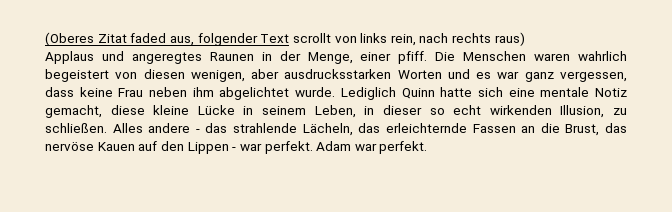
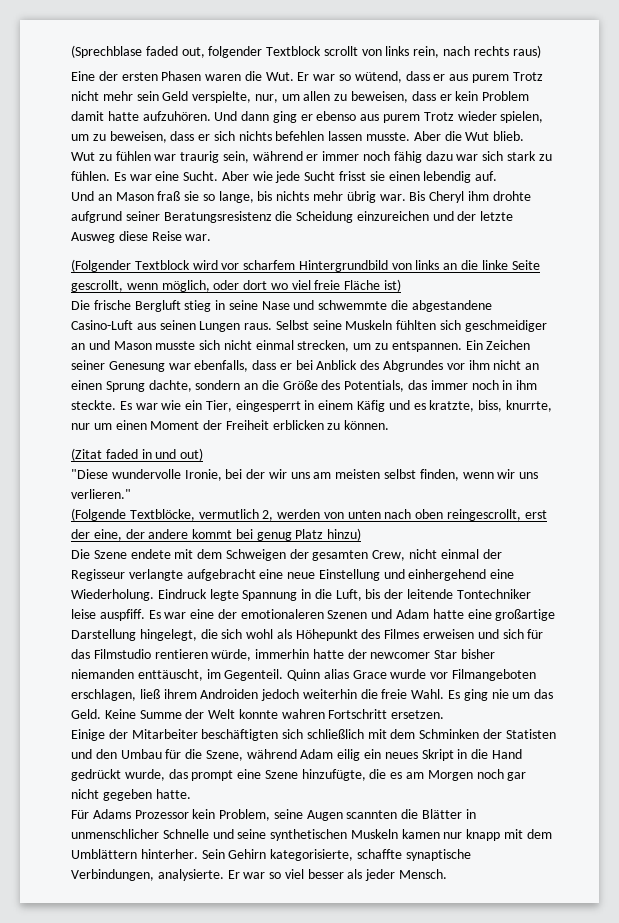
[45,32,290,46] (Oberes Zitat faded aus, folgender Text -> [71,45,322,58] (Sprechblase faded out, folgender Textblock
[45,51,627,64] [45,69,627,82] [45,87,627,100] [45,105,628,118] [45,123,628,136] [45,141,428,154] Applaus und angeregtes Raunen in der Menge, einer pfiff. Die Menschen waren wahrlich begeistert von diesen wenigen, aber ausdrucksstarken Worten und es war ganz vergessen, dass keine Frau neben ihm abgelichtet wurde. Lediglich Quinn hatte sich eine mentale Notiz gemacht, diese kleine Lücke in seinem Leben, in dieser so echt wirkenden Illusion, zu schließen. Alles andere - das strahlende Lächeln, das erleichternde Fassen an die Brust, das nervöse Kauen auf den Lippen - war perfekt. Adam war perfekt. -> [71,71,543,83] [71,91,530,103] [71,111,544,123] [71,131,525,143] [71,151,552,163] [71,171,498,183] [71,191,531,203] [71,211,514,223] [71,231,212,243] [71,259,540,272] [71,279,402,292] [71,300,492,312] [71,320,547,332] [71,340,531,352] [71,360,540,372] [71,380,538,392] [71,400,552,412] [71,420,390,430] [71,448,204,461] [71,469,539,481] [71,489,131,499] [71,508,547,521] [71,528,362,541] [71,549,502,561] [71,569,515,581] [71,589,531,601] [71,609,556,621] [71,629,544,641] [71,649,496,661] [71,669,537,681] [71,689,554,701] [71,709,445,719] [71,729,556,741] [71,749,522,761] [71,769,527,781] [71,789,191,801] [71,809,476,821] [71,829,552,841] [71,849,471,861] [71,869,448,881] Eine der ersten Phasen waren die Wut. Er war so wütend, dass er aus purem Trotz nicht mehr sein Geld verspielte, nur, um allen zu beweisen, dass er kein Problem damit hatte aufzuhören. Und dann ging er ebenso aus purem Trotz wieder spielen, um zu beweisen, dass er sich nichts befehlen lassen musste. Aber die Wut blieb. // Wut zu fühlen war traurig sein, während er immer noch fähig dazu war sich stark zu fühlen. Es war eine Sucht. Aber wie jede Sucht frisst sie einen lebendig auf. // Und an Mason fraß sie so lange, bis nichts mehr übrig war. Bis Cheryl ihm drohte aufgrund seiner Beratungsresistenz die Scheidung einzureichen und der letzte Ausweg diese Reise war. // (Folgender Textblock wird vor scharfem Hintergrundbild von links an die linke Seite gescrollt, wenn möglich, oder dort wo viel freie Fläche ist) // Die frische Bergluft stieg in seine Nase und schwemmte die abgestandene Casino-Luft aus seinen Lungen raus. Selbst seine Muskeln fühlten sich geschmeidiger an und Mason musste sich nicht einmal strecken, um zu entspannen. Ein Zeichen seiner Genesung war ebenfalls, dass er bei Anblick des Abgrundes vor ihm nicht an einen Sprung dachte, sondern an die Größe des Potentials, das immer noch in ihm steckte. Es war wie ein Tier, eingesperrt in einem Käfig und es kratzte, biss, knurrte, nur um einen Moment der Freiheit erblicken zu können. // (Zitat faded in und out) // "Diese wundervolle Ironie, bei der wir uns am meisten selbst finden, wenn wir uns verlieren." // (Folgende Textblöcke, vermutlich 2, werden von unten nach oben reingescrollt, erst der eine, der andere kommt bei genug Platz hinzu) // Die Szene endete mit dem Schweigen der gesamten Crew, nicht einmal der Regisseur verlangte aufgebracht eine neue Einstellung und einhergehend eine Wiederholung. Eindruck legte Spannung in die Luft, bis der leitende Tontechniker leise auspfiff. Es war eine der emotionaleren Szenen und Adam hatte eine großartige Darstellung hingelegt, die sich wohl als Höhepunkt des Filmes erweisen und sich für das Filmstudio rentieren würde, immerhin hatte der newcomer Star bisher niemanden enttäuscht, im Gegenteil. Quinn alias Grace wurde vor Filmangeboten erschlagen, ließ ihrem Androiden jedoch weiterhin die freie Wahl. Es ging nie um das Geld. Keine Summe der Welt konnte wahren Fortschritt ersetzen. // Einige der Mitarbeiter beschäftigten sich schließlich mit dem Schminken der Statisten und den Umbau für die Szene, während Adam eilig ein neues Skript in die Hand gedrückt wurde, das prompt eine Szene hinzufügte, die es am Morgen noch gar nicht gegeben hatte. // Für Adams Prozessor kein Problem, seine Augen scannten die Blätter in unmenschlicher Schnelle und seine synthetischen Muskeln kamen nur knapp mit dem Umblättern hinterher. Sein Gehirn kategorisierte, schaffte synaptische Verbindungen, analysierte. Er war so viel besser als jeder Mensch.

